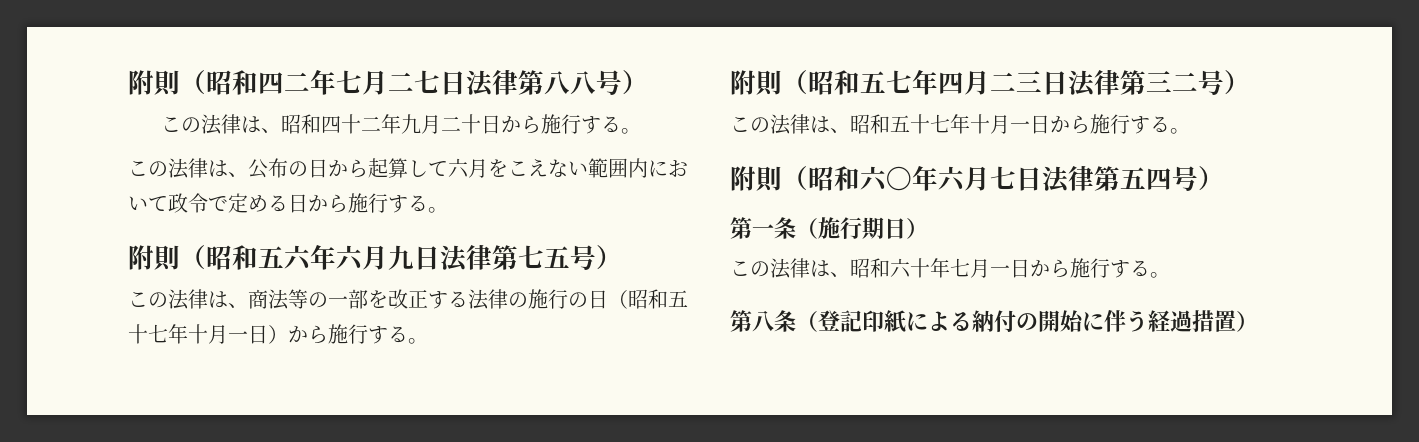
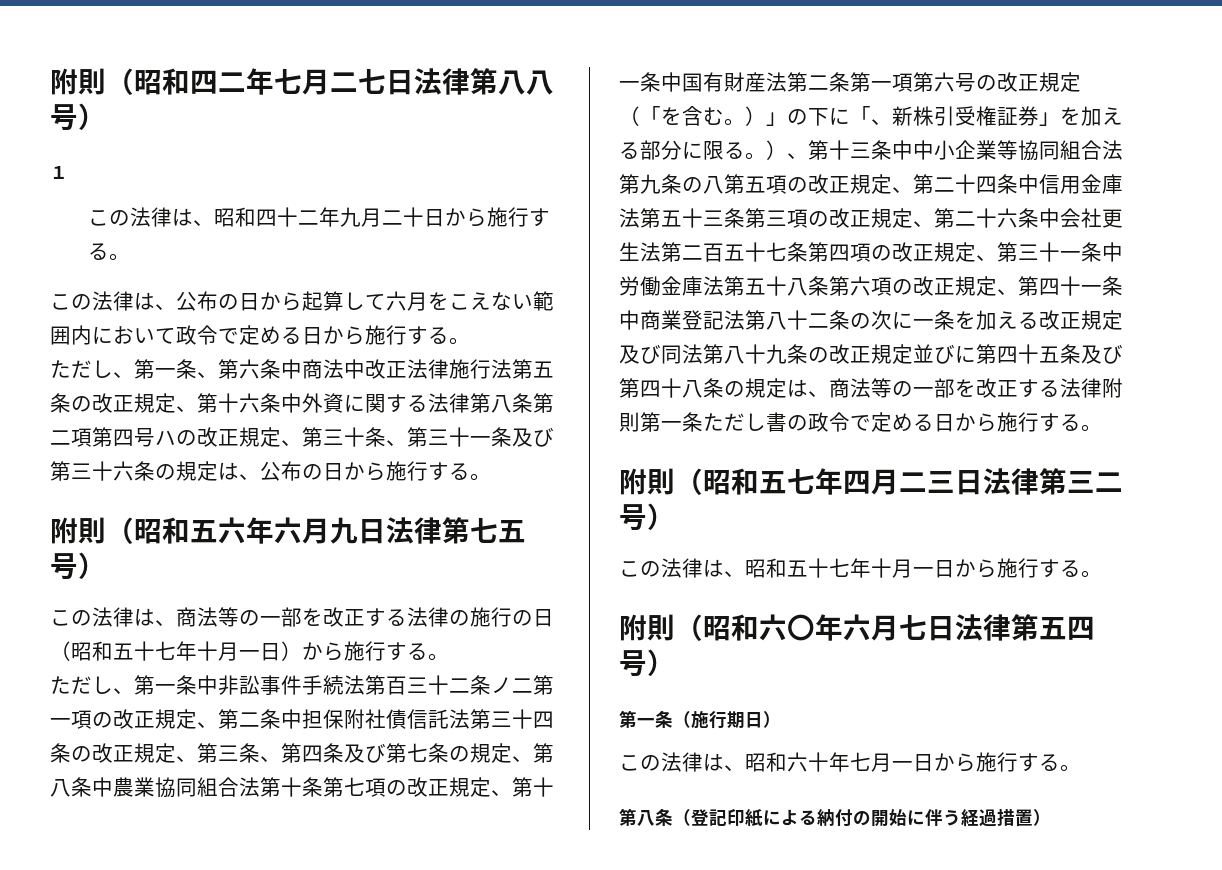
(648, 82) none -> [50,166,68,179] // １
(448, 210) none -> [50,359,554,379] [50,393,554,413] [50,427,554,447] [50,461,491,481] // ただし、第一条、第六条中商法中改正法律施行法第五条の改正規定、第十六条中外資に関する法律第八条第二項第四号ハの改正規定、第三十条、第三十一条及び第三十六条の規定は、公布の日から施行する。
(428, 341) none -> [50,675,554,695] [50,709,554,729] [50,743,554,763] [50,777,554,798] [619,72,1081,92] [619,106,1123,126] [619,140,1123,161] [619,174,1123,194] [619,208,1123,228] [619,242,1123,262] [619,276,1123,296] [619,310,1123,330] [619,344,1123,364] [619,378,1123,398] [619,412,1102,432] // ただし、第一条中非訟事件手続法第百三十二条ノ二第一項の改正規定、第二条中担保附社債信託法第三十四条の改正規定、第三条、第四条及び第七条の規定、第八条中農業協同組合法第十条第七項の改正規定、第十一条中国有財産法第二条第一項第六号の改正規定（「を含む。）」の下に「、新株引受権証券」を加える部分に限る。）、第十三条中中小企業等協同組合法第九条の八第五項の改正規定、第二十四条中信用金庫法第五十三条第三項の改正規定、第二十六条中会社更生法第二百五十七条第四項の改正規定、第三十一条中労働金庫法第五十八条第六項の改正規定、第四十一条中商業登記法第八十二条の次に一条を加える改正規定及び同法第八十九条の改正規定並びに第四十五条及び第四十八条の規定は、商法等の一部を改正する法律附則第一条ただし書の政令で定める日から施行する。

